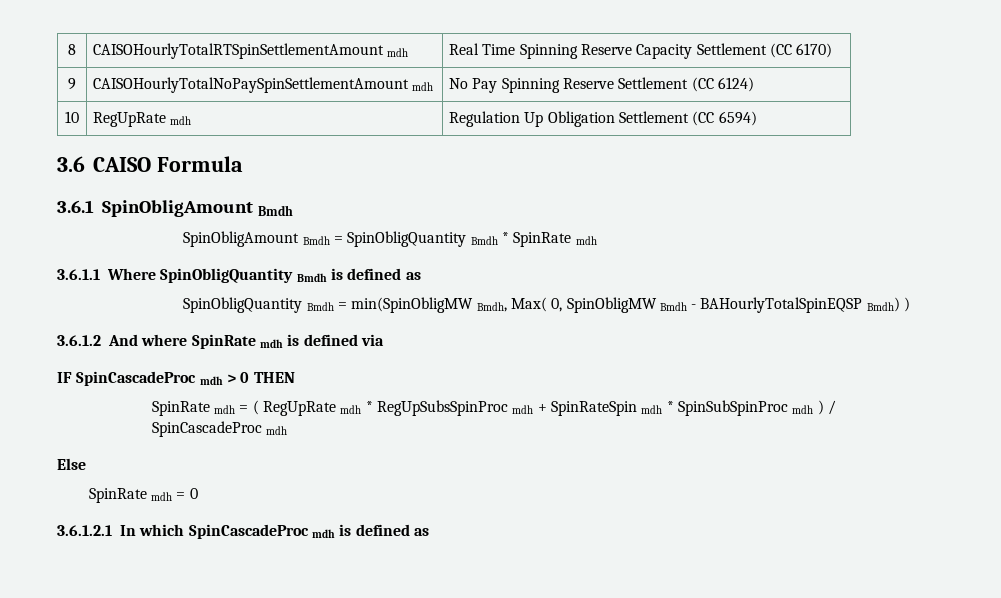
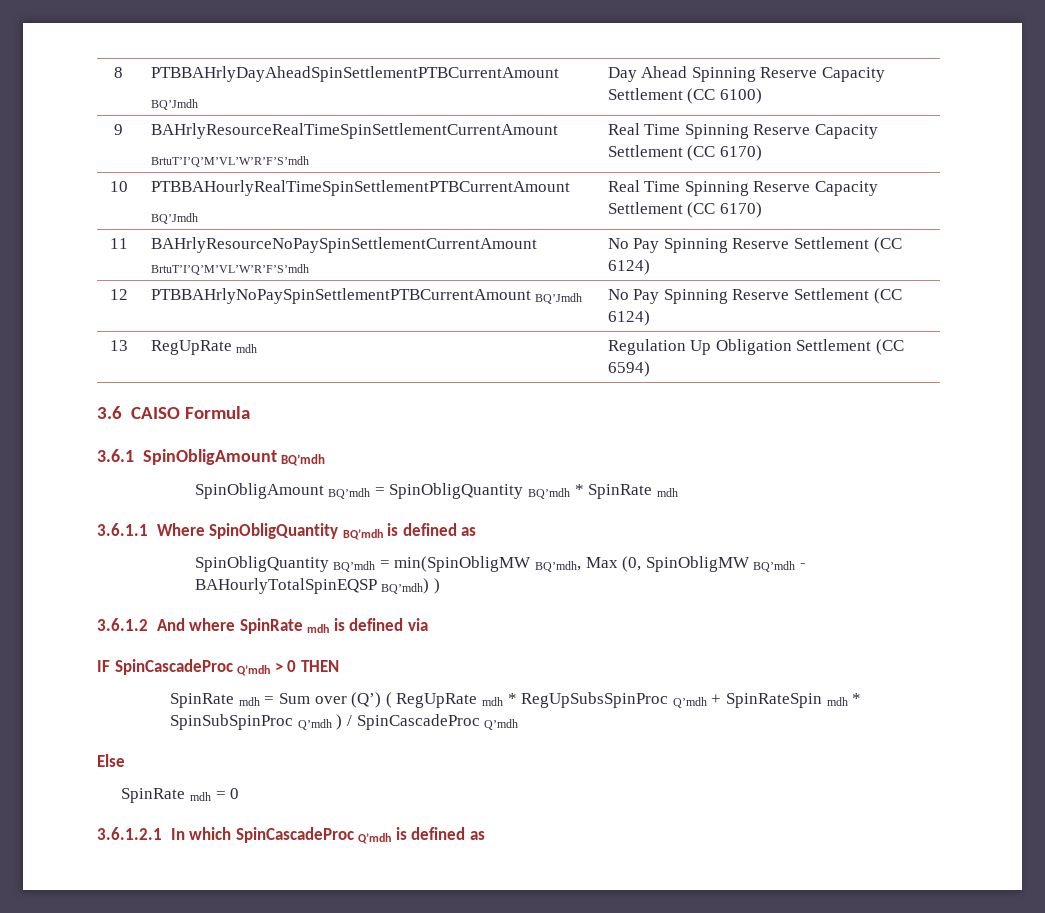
[93,43,409,59] [449,43,833,59] [68,78,76,90] [93,77,434,93] [449,77,754,93] [65,111,79,123] CAISOHourlyTotalRTSpinSettlementAmount mdh | Real Time Spinning Reserve Capacity Settlement (CC 6170) // 9 | CAISOHourlyTotalNoPaySpinSettlementAmount mdh | No Pay Spinning Reserve Settlement (CC 6124) // 10 -> [150,66,559,82] [150,99,198,110] [607,66,885,82] [607,88,762,104] [114,124,123,135] [150,123,558,139] [150,156,309,167] [607,123,878,139] [607,145,762,161] [109,181,128,192] [150,180,570,196] [150,213,198,224] [607,180,878,196] [607,202,762,218] [109,238,128,249] [150,237,537,253] [150,264,309,275] [607,237,902,253] [607,259,650,275] [109,289,128,300] [150,288,583,304] [607,288,902,304] [607,310,650,326] [109,340,128,351] PTBBAHrlyDayAheadSpinSettlementPTBCurrentAmount // BQ’Jmdh | Day Ahead Spinning Reserve Capacity Settlement (CC 6100) // 9 | BAHrlyResourceRealTimeSpinSettlementCurrentAmount // BrtuT’I’Q’M’VL’W’R’F’S’mdh | Real Time Spinning Reserve Capacity Settlement (CC 6170) // 10 | PTBBAHourlyRealTimeSpinSettlementPTBCurrentAmount // BQ’Jmdh | Real Time Spinning Reserve Capacity Settlement (CC 6170) // 11 | BAHrlyResourceNoPaySpinSettlementCurrentAmount BrtuT’I’Q’M’VL’W’R’F’S’mdh | No Pay Spinning Reserve Settlement (CC 6124) // 12 | PTBBAHrlyNoPaySpinSettlementPTBCurrentAmount BQ’Jmdh | No Pay Spinning Reserve Settlement (CC 6124) // 13
[257,205,293,216] [183,231,330,247] Bmdh // SpinObligAmount Bmdh -> [281,454,326,466] [194,483,371,499] BQ’mdh // SpinObligAmount BQ’mdh
[470,236,498,245] Bmdh -> [528,488,571,499] BQ’mdh
[296,273,327,282] Bmdh -> [342,529,383,540] BQ’mdh
[306,302,334,311] Bmdh -> [333,561,376,572] BQ’mdh
[476,297,687,313] Bmdh, Max( 0, SpinObligMW Bmdh -> [535,556,796,572] BQ’mdh, Max (0, SpinObligMW BQ’mdh
[866,297,900,312] Bmdh) -> [381,578,430,594] BQ’mdh)
[199,376,223,385] mdh -> [237,665,271,676] Q’mdh
(249, 408) none -> [279,692,382,708] Sum over (Q’)
[512,405,534,414] mdh -> [672,697,707,708] Q’mdh
[792,405,814,414] mdh -> [297,719,332,730] Q’mdh
[266,426,288,435] mdh -> [484,719,519,730] Q’mdh
[311,529,335,538] mdh -> [358,833,392,844] Q’mdh

